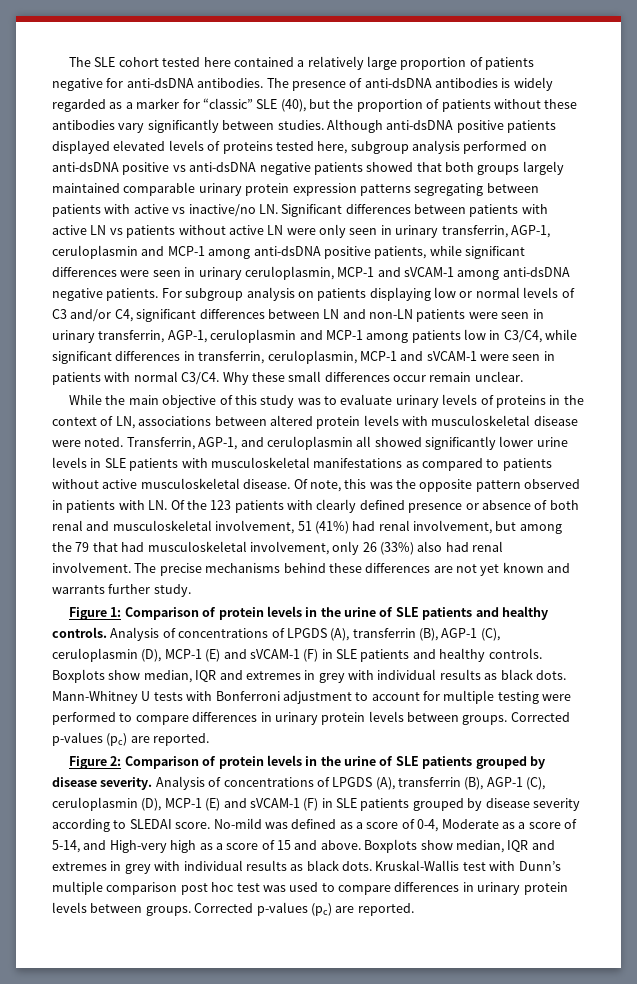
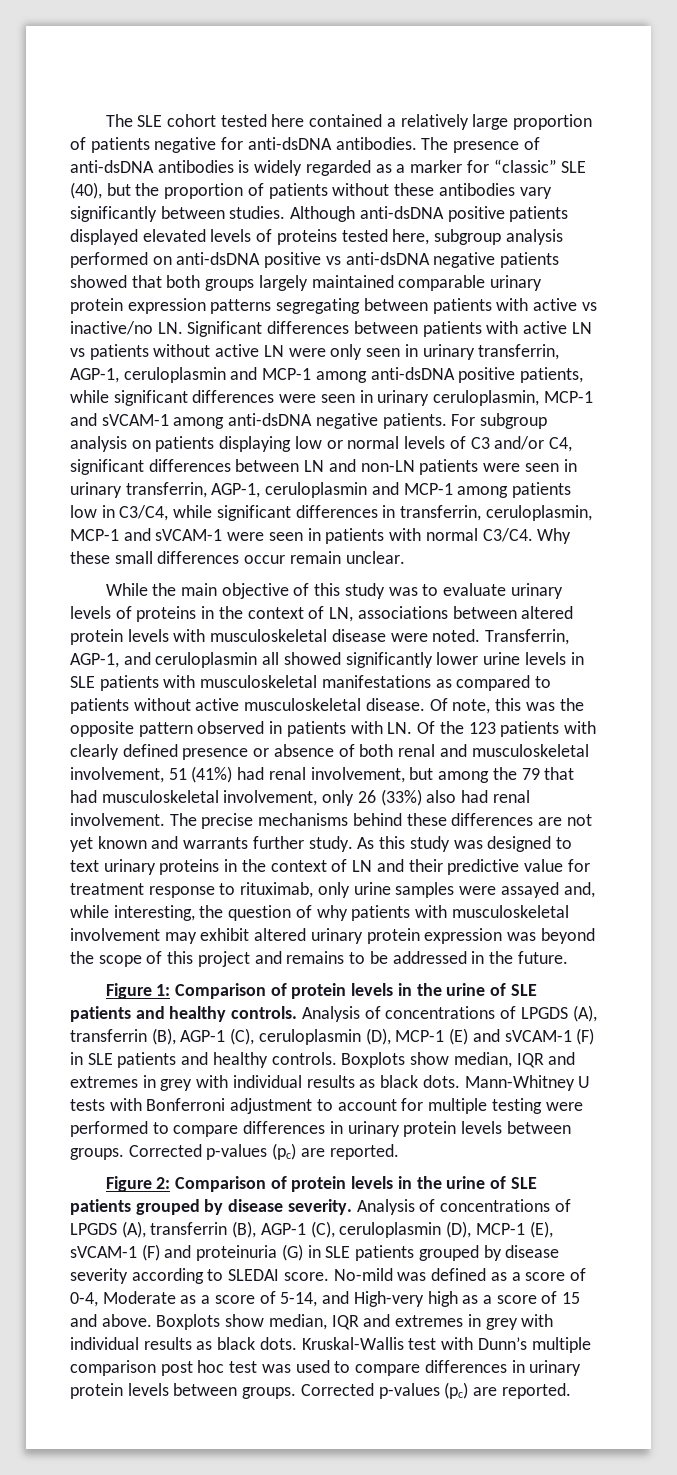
(191, 590) none -> [357,836,572,852] [70,859,590,875] [70,882,595,898] [70,905,569,921] [70,928,595,944] [70,951,568,967] As this study was designed to text urinary proteins in the context of LN and their predictive value for treatment response to rituximab, only urine samples were assayed and, while interesting, the question of why patients with musculoskeletal involvement may exhibit altered urinary protein expression was beyond the scope of this project and remains to be addressed in the future.
[205,798,319,811] (E) and sVCAM-1 (F) -> [529,1221,553,1238] [70,1244,303,1261] (E), sVCAM-1 (F) and proteinuria (G)

